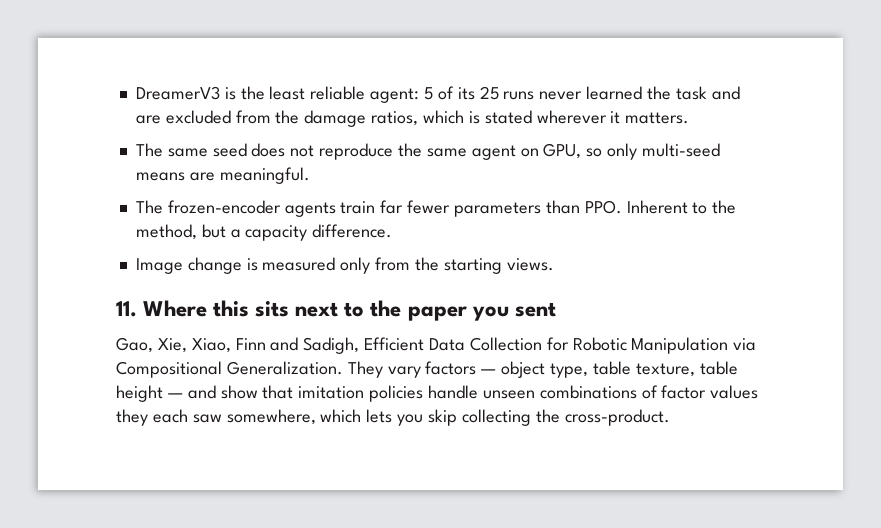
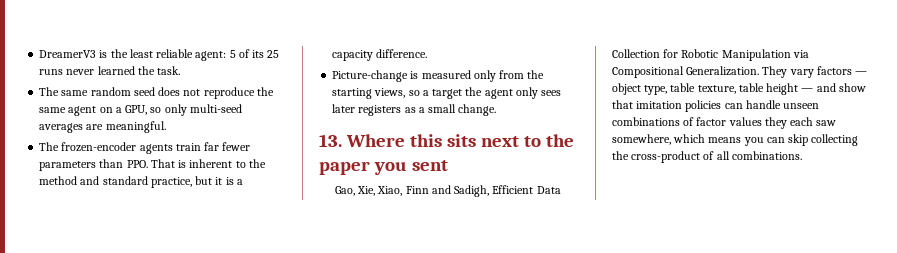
[675,86,740,100] [135,110,690,127] task and are excluded from the damage ratios, which is stated wherever it matters. -> [157,66,181,75] task.
(208, 152) none -> [90,87,131,96] random
(539, 152) none -> [115,107,122,113] a
[135,172,185,181] means -> [39,123,84,133] averages
[626,200,737,214] [135,224,226,240] Inherent to the method, but -> [150,159,266,168] [39,176,234,188] That is inherent to the method and standard practice, but it is
[135,257,242,274] Image change -> [332,70,409,82] Picture-change
[506,258,554,271] [116,301,137,317] views. // 11. -> [374,87,562,99] [332,104,497,116] [319,134,342,147] views, so a target the agent only sees later registers as a small change. // 13.
(424, 393) none -> [724,103,743,109] can
[366,409,670,426] lets you skip collecting the cross-product. -> [708,134,859,146] [612,151,802,163] means you can skip collecting the cross-product of all combinations.

